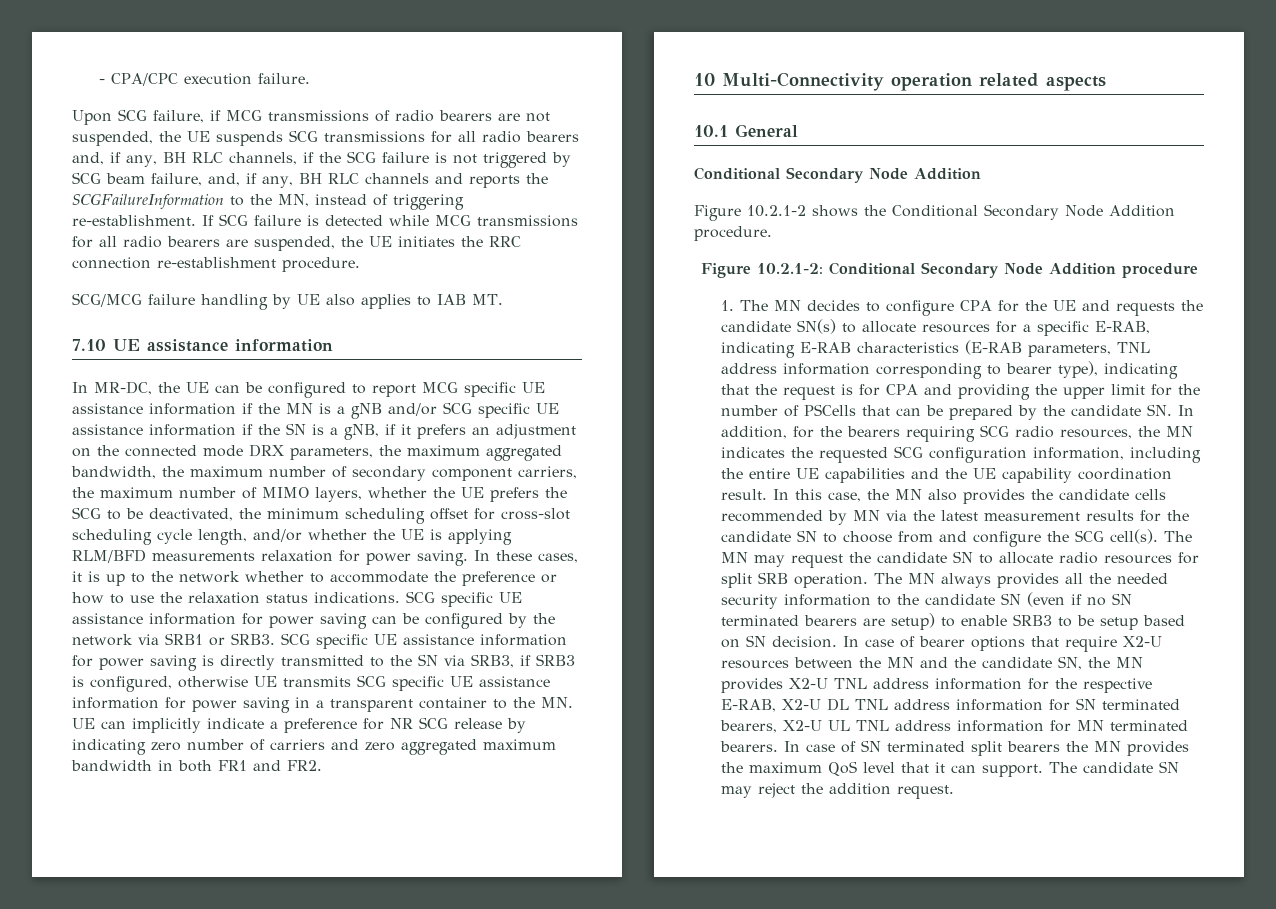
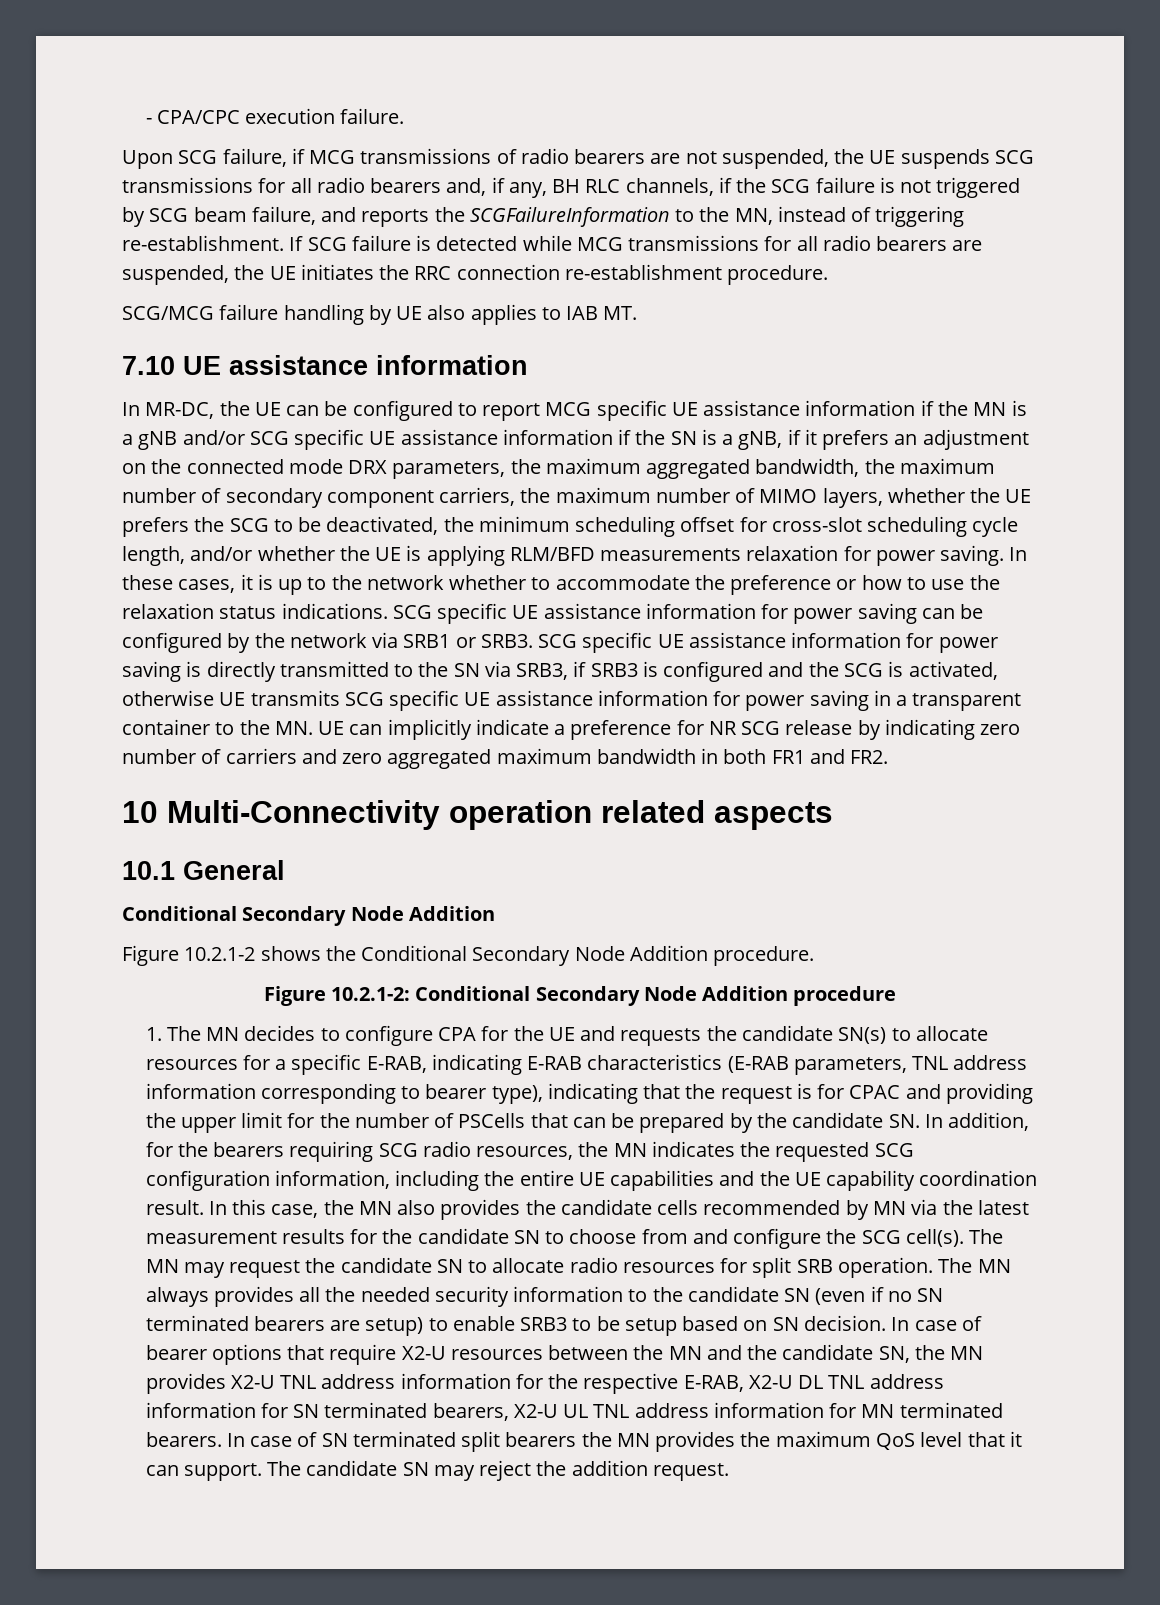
[208,173,429,188] and, if any, BH RLC channels -> (316, 215) none
[90,676,172,692] configured, -> [663,661,998,682] configured and the SCG is activated,
[886,384,919,395] CPA -> [849,1085,901,1099] CPAC

